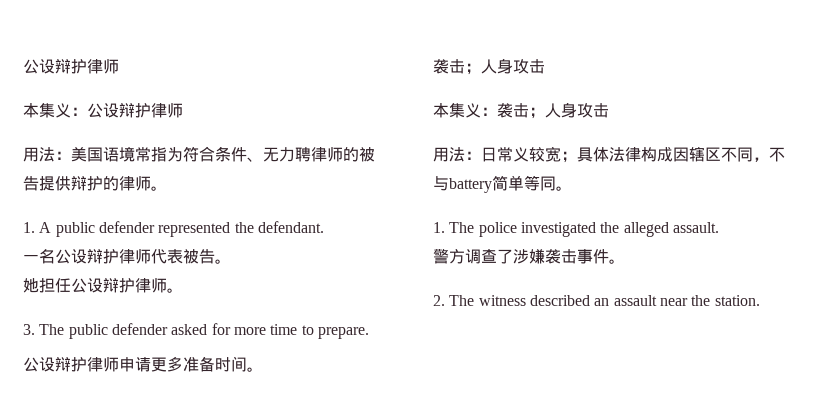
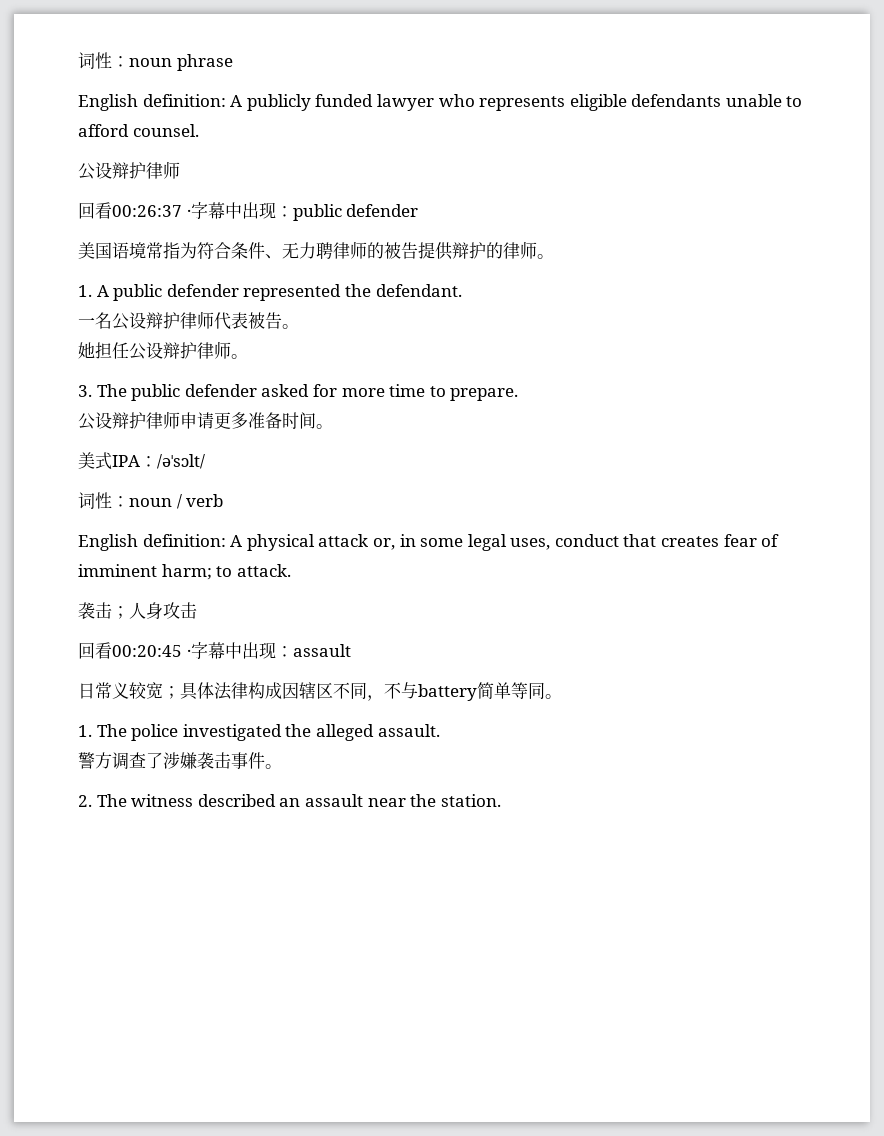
[23,59,119,74] [23,103,183,118] [23,147,71,162] 公设辩护律师 // 本集义：公设辩护律师 // 用法： -> [78,52,233,71] [78,94,803,111] [78,124,199,137] [78,161,180,180] [78,202,419,221] 词性：noun phrase // English definition: A publicly funded lawyer who represents eligible defendants unable to afford counsel. // 公设辩护律师 // 回看00:26:37 ·字幕中出现：public defender //
[433,58,545,75] [433,102,609,119] [433,147,481,162] 袭击；人身攻击 // 本集义：袭击；人身攻击 // 用法： -> [78,452,205,470] [78,492,224,509] [78,534,780,551] [78,564,291,580] [78,602,197,620] [78,642,351,659] 美式IPA：/əˈsɔlt/ // 词性：noun / verb // English definition: A physical attack or, in some legal uses, conduct that creates fear of imminent harm; to attack. // 袭击；人身攻击 // 回看00:20:45 ·字幕中出现：assault //

